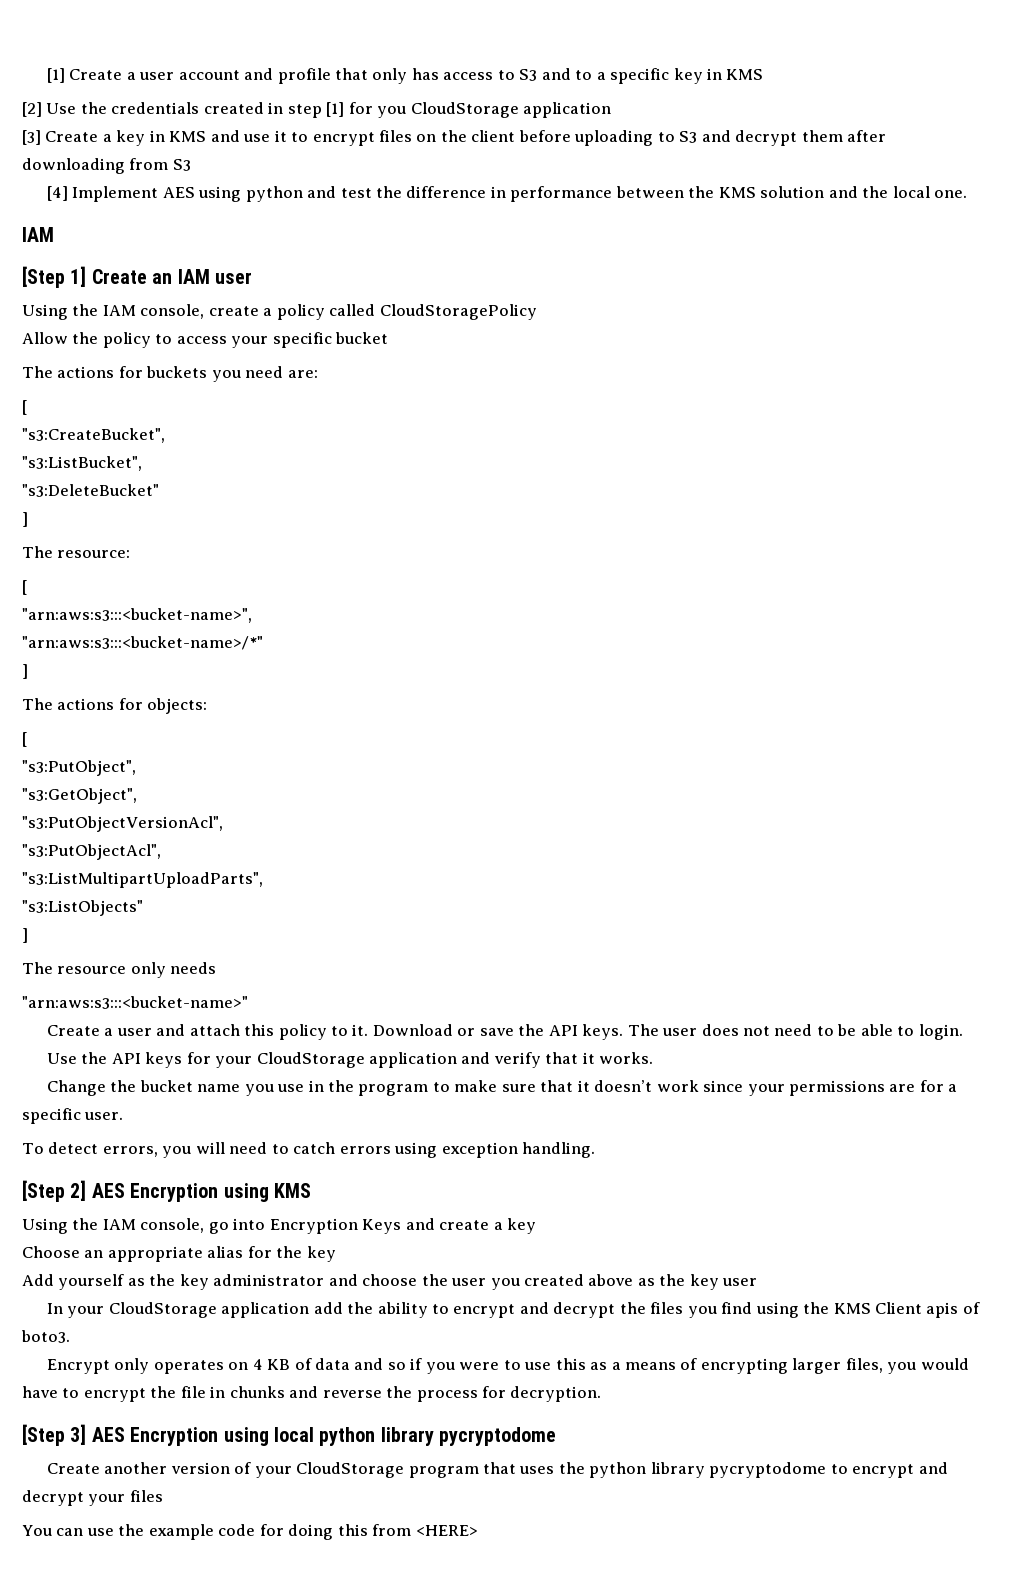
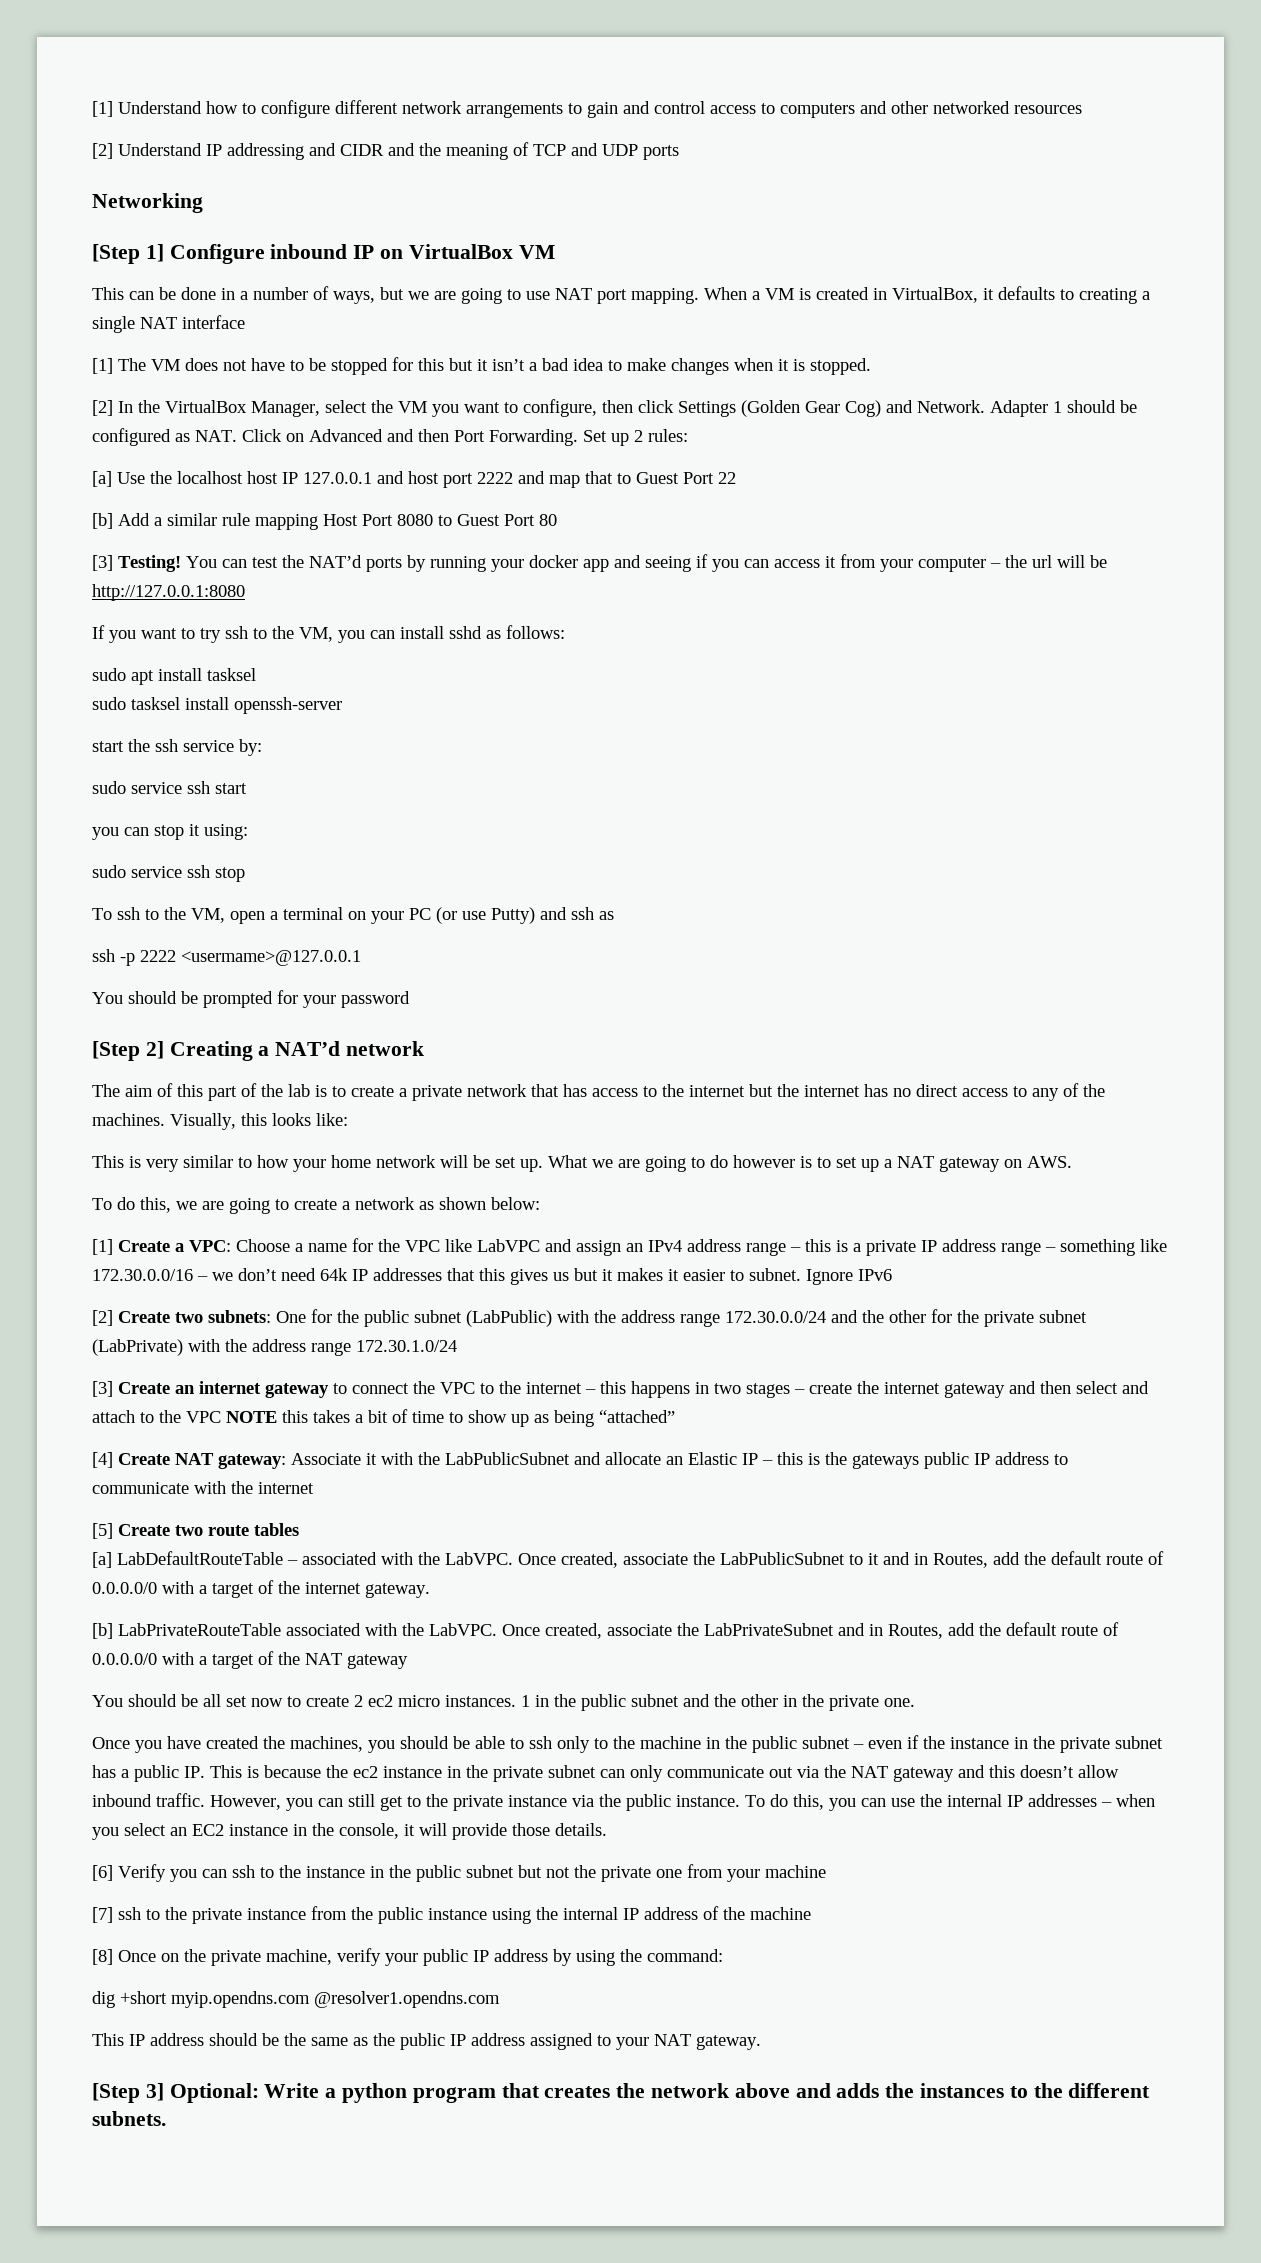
[46,68,764,84] [22,102,612,118] [22,130,887,146] [22,158,191,174] [46,186,968,202] [22,227,54,242] [22,266,253,288] [22,304,537,320] [22,332,389,348] [22,366,318,382] [22,400,27,415] [22,428,165,443] [22,456,142,471] [22,484,159,497] [22,512,28,527] [22,546,131,558] [22,580,27,595] [22,608,252,623] [22,636,263,650] [22,664,28,679] [22,698,208,714] [22,732,27,747] [22,760,136,776] [22,788,137,804] [22,816,223,832] [22,844,161,860] [22,872,263,888] [22,900,143,916] [22,928,28,943] [22,962,217,978] [22,996,248,1009] [46,1024,963,1040] [46,1052,654,1068] [46,1080,958,1096] [22,1108,124,1124] [22,1142,595,1158] [22,1180,311,1202] [22,1218,537,1234] [22,1246,336,1262] [22,1274,758,1290] [46,1302,980,1318] [21,1330,70,1343] [46,1358,969,1374] [22,1386,602,1402] [22,1424,557,1446] [46,1462,948,1478] [22,1490,163,1506] [22,1524,478,1540] [1] Create a user account and profile that only has access to S3 and to a specific key in KMS // [2] Use the credentials created in step [1] for you CloudStorage application // [3] Create a key in KMS and use it to encrypt files on the client before uploading to S3 and decrypt them after downloading from S3 // [4] Implement AES using python and test the difference in performance between the KMS solution and the local one. // IAM // [Step 1] Create an IAM user // Using the IAM console, create a policy called CloudStoragePolicy // Allow the policy to access your specific bucket // The actions for buckets you need are: // [ // "s3:CreateBucket", // "s3:ListBucket", // "s3:DeleteBucket" // ] // The resource: // [ // "arn:aws:s3:::<bucket-name>", // "arn:aws:s3:::<bucket-name>/*" // ] // The actions for objects: // [ // "s3:PutObject", // "s3:GetObject", // "s3:PutObjectVersionAcl", // "s3:PutObjectAcl", // "s3:ListMultipartUploadParts", // "s3:ListObjects" // ] // The resource only needs // "arn:aws:s3:::<bucket-name>" // Create a user and attach this policy to it. Download or save the API keys. The user does not need to be able to login. // Use the API keys for your CloudStorage application and verify that it works. // Change the bucket name you use in the program to make sure that it doesn’t work since your permissions are for a specific user. // To detect errors, you will need to catch errors using exception handling. // [Step 2] AES Encryption using KMS // Using the IAM console, go into Encryption Keys and create a key // Choose an appropriate alias for the key // Add yourself as the key administrator and choose the user you created above as the key user // In your CloudStorage application add the ability to encrypt and decrypt the files you find using the KMS Client apis of boto3. // Encrypt only operates on 4 KB of data and so if you were to use this as a means of encrypting larger files, you would have to encrypt the file in chunks and reverse the process for decryption. // [Step 3] AES Encryption using local python library pycryptodome // Create another version of your CloudStorage program that uses the python library pycryptodome to encrypt and decrypt your files // You can use the example code for doing this from <HERE> -> [92,100,1082,118] [92,142,679,160] [92,193,203,213] [92,244,555,264] [92,286,1150,304] [92,315,245,333] [92,357,871,375] [92,399,1137,417] [92,428,688,446] [92,471,736,488] [92,513,557,530] [92,554,1107,572] [92,584,245,601] [92,625,565,643] [92,668,256,685] [92,697,342,714] [92,739,262,756] [92,781,247,794] [92,824,248,840] [92,865,245,882] [92,907,614,924] [92,949,361,966] [92,990,410,1008] [92,1041,425,1061] [92,1083,1105,1101] [92,1113,348,1130] [92,1155,1072,1172] [92,1197,540,1214] [92,1238,1167,1256] [92,1268,892,1285] [92,1309,1087,1327] [92,1339,457,1356] [92,1381,1149,1398] [92,1409,675,1427] [92,1452,1068,1469] [92,1481,314,1494] [92,1523,299,1539] [92,1551,1164,1568] [92,1580,430,1598] [92,1622,1119,1639] [92,1651,408,1669] [92,1694,915,1711] [92,1735,1163,1753] [92,1765,1119,1782] [92,1793,1155,1811] [92,1823,607,1840] [92,1864,826,1882] [92,1906,811,1924] [92,1948,723,1966] [92,1991,500,2008] [92,2033,761,2050] [92,2083,1151,2103] [92,2111,166,2126] [1] Understand how to configure different network arrangements to gain and control access to computers and other networked resources // [2] Understand IP addressing and CIDR and the meaning of TCP and UDP ports // Networking // [Step 1] Configure inbound IP on VirtualBox VM // This can be done in a number of ways, but we are going to use NAT port mapping. When a VM is created in VirtualBox, it defaults to creating a single NAT interface // [1] The VM does not have to be stopped for this but it isn’t a bad idea to make changes when it is stopped. // [2] In the VirtualBox Manager, select the VM you want to configure, then click Settings (Golden Gear Cog) and Network. Adapter 1 should be configured as NAT. Click on Advanced and then Port Forwarding. Set up 2 rules: // [a] Use the localhost host IP 127.0.0.1 and host port 2222 and map that to Guest Port 22 // [b] Add a similar rule mapping Host Port 8080 to Guest Port 80 // [3] Testing! You can test the NAT’d ports by running your docker app and seeing if you can access it from your computer – the url will be http://127.0.0.1:8080 // If you want to try ssh to the VM, you can install sshd as follows: // sudo apt install tasksel // sudo tasksel install openssh-server // start the ssh service by: // sudo service ssh start // you can stop it using: // sudo service ssh stop // To ssh to the VM, open a terminal on your PC (or use Putty) and ssh as // ssh -p 2222 <usermame>@127.0.0.1 // You should be prompted for your password // [Step 2] Creating a NAT’d network // The aim of this part of the lab is to create a private network that has access to the internet but the internet has no direct access to any of the machines. Visually, this looks like: // This is very similar to how your home network will be set up. What we are going to do however is to set up a NAT gateway on AWS. // To do this, we are going to create a network as shown below: // [1] Create a VPC: Choose a name for the VPC like LabVPC and assign an IPv4 address range – this is a private IP address range – something like 172.30.0.0/16 – we don’t need 64k IP addresses that this gives us but it makes it easier to subnet. Ignore IPv6 // [2] Create two subnets: One for the public subnet (LabPublic) with the address range 172.30.0.0/24 and the other for the private subnet (LabPrivate) with the address range 172.30.1.0/24 // [3] Create an internet gateway to connect the VPC to the internet – this happens in two stages – create the internet gateway and then select and attach to the VPC NOTE this takes a bit of time to show up as being “attached” // [4] Create NAT gateway: Associate it with the LabPublicSubnet and allocate an Elastic IP – this is the gateways public IP address to communicate with the internet // [5] Create two route tables // [a] LabDefaultRouteTable – associated with the LabVPC. Once created, associate the LabPublicSubnet to it and in Routes, add the default route of 0.0.0.0/0 with a target of the internet gateway. // [b] LabPrivateRouteTable associated with the LabVPC. Once created, associate the LabPrivateSubnet and in Routes, add the default route of 0.0.0.0/0 with a target of the NAT gateway // You should be all set now to create 2 ec2 micro instances. 1 in the public subnet and the other in the private one. // Once you have created the machines, you should be able to ssh only to the machine in the public subnet – even if the instance in the private subnet has a public IP. This is because the ec2 instance in the private subnet can only communicate out via the NAT gateway and this doesn’t allow inbound traffic. However, you can still get to the private instance via the public instance. To do this, you can use the internal IP addresses – when you select an EC2 instance in the console, it will provide those details. // [6] Verify you can ssh to the instance in the public subnet but not the private one from your machine // [7] ssh to the private instance from the public instance using the internal IP address of the machine // [8] Once on the private machine, verify your public IP address by using the command: // dig +short myip.opendns.com @resolver1.opendns.com // This IP address should be the same as the public IP address assigned to your NAT gateway. // [Step 3] Optional: Write a python program that creates the network above and adds the instances to the different subnets.

